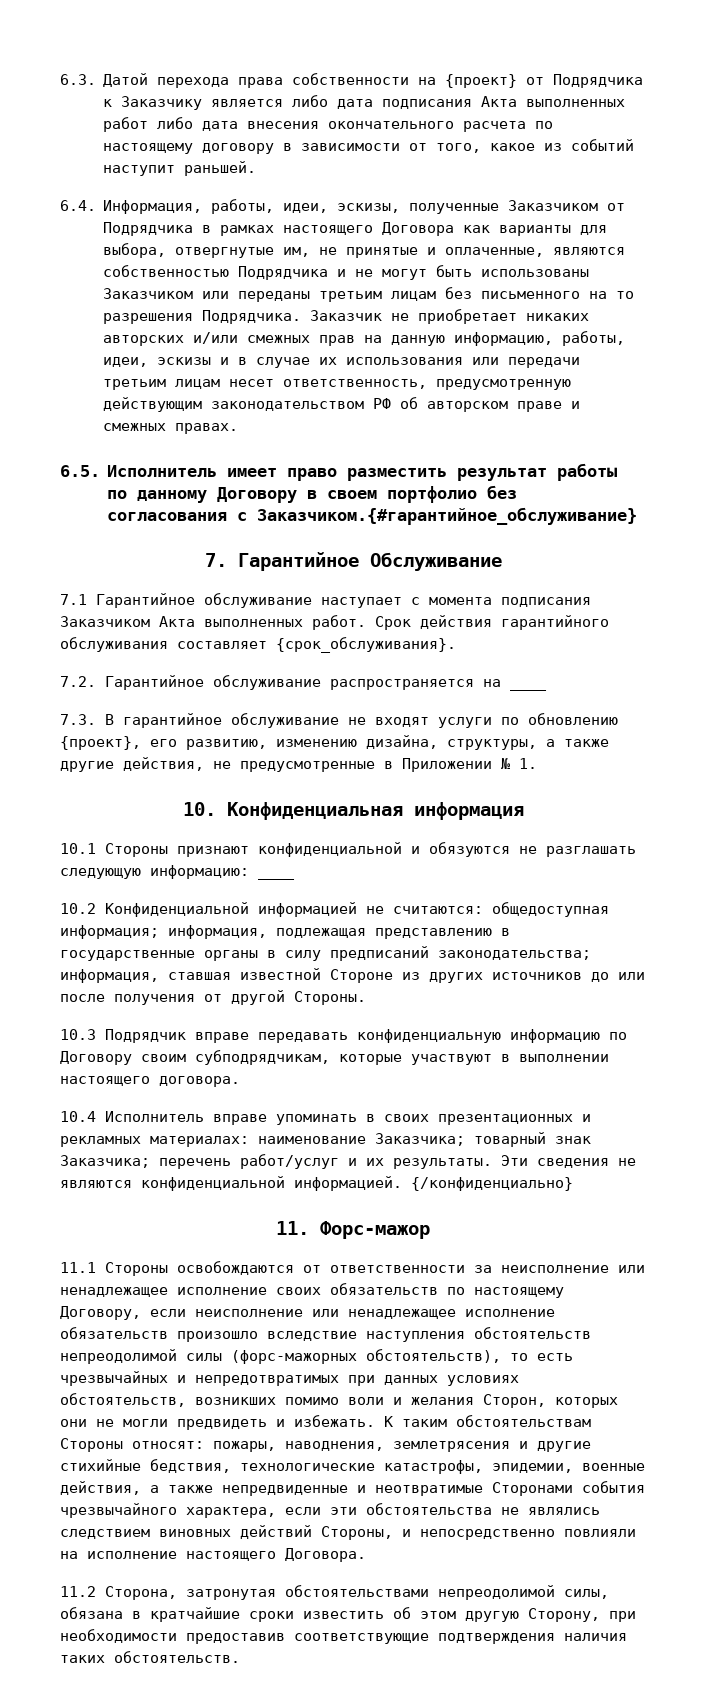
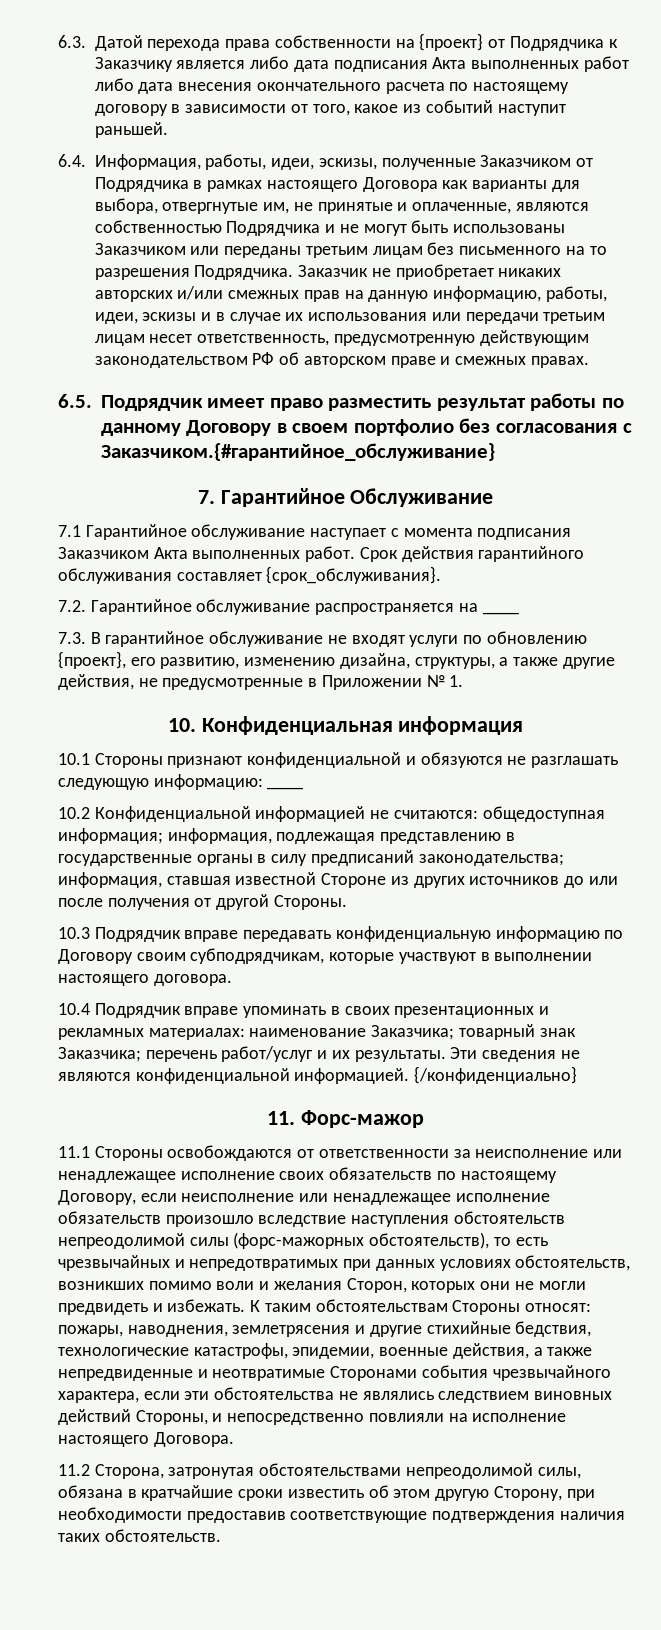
[107,465,218,477] Исполнитель -> [100,395,203,411] Подрядчик
[105,1111,204,1122] Исполнитель -> [94,1003,181,1018] Подрядчик

